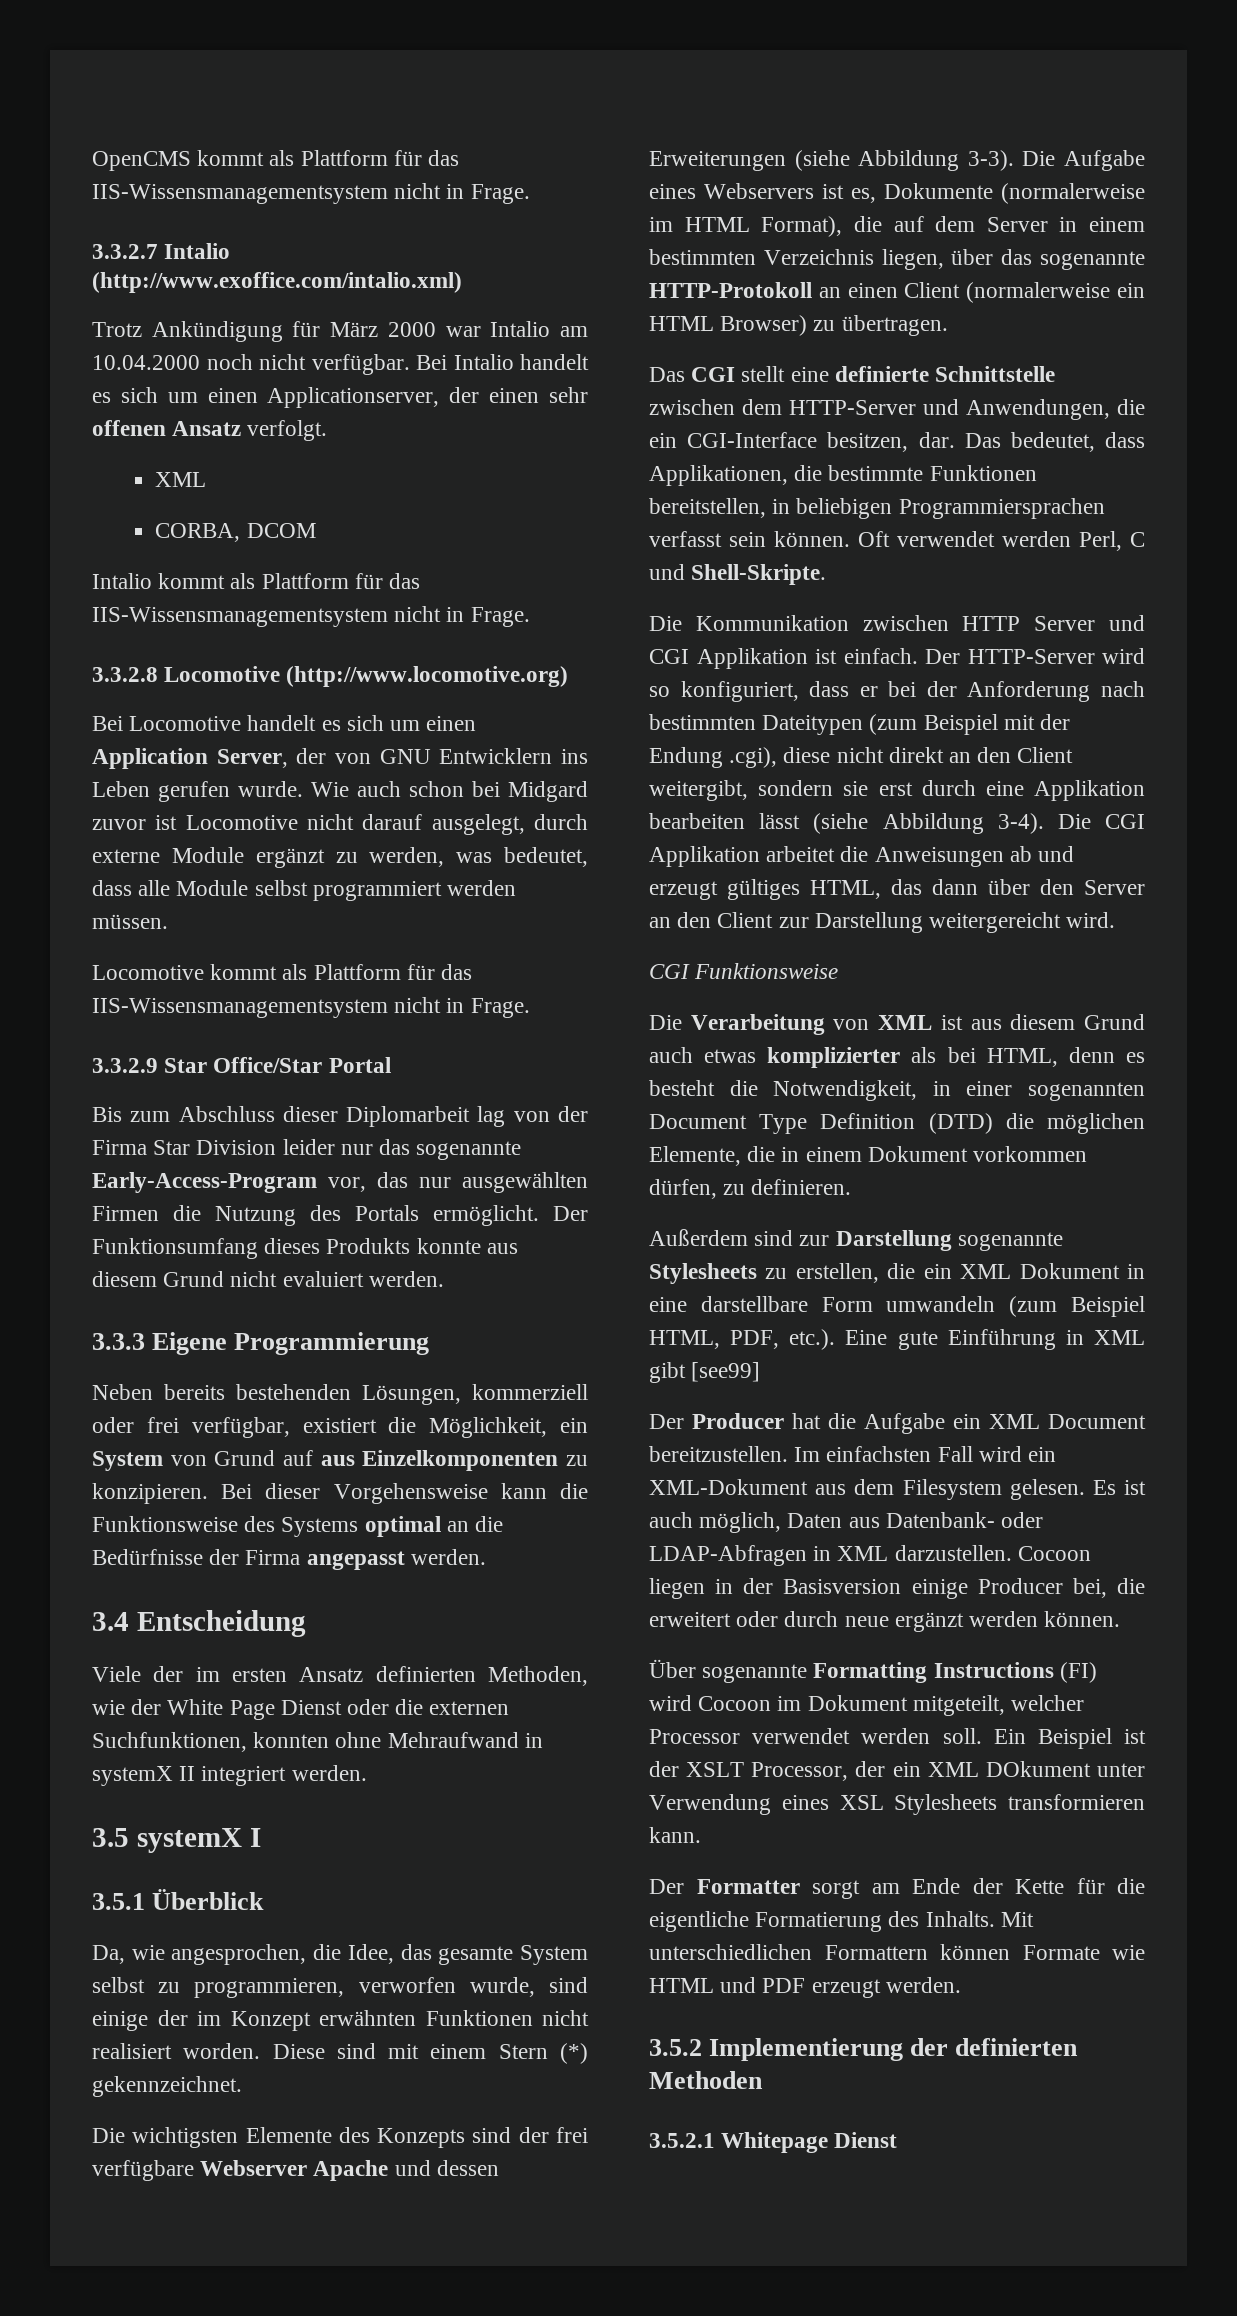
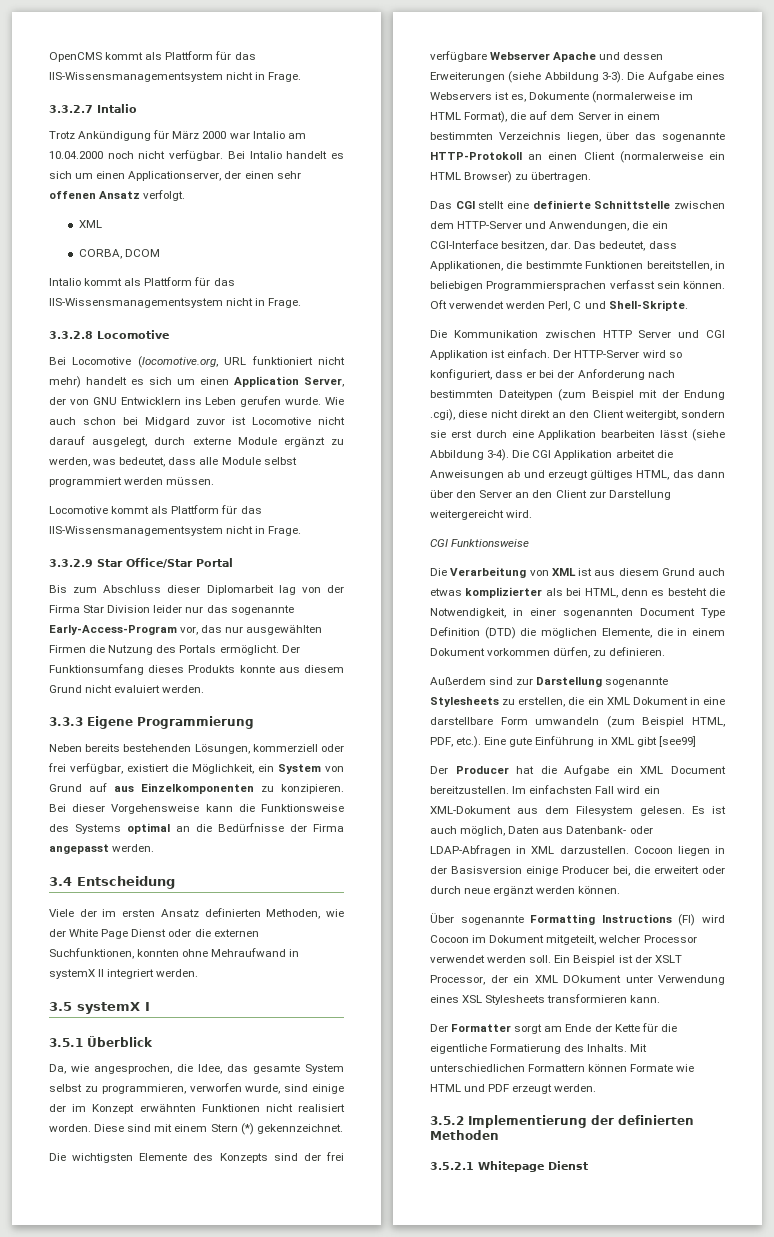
[92,272,462,293] (http://www.exoffice.com/intalio.xml) -> (137, 108) none
[286,666,569,687] (http://www.locomotive.org) -> (169, 334) none
(242, 723) none -> [137,356,345,368] [49,376,81,388] (locomotive.org, URL funktioniert nicht mehr)

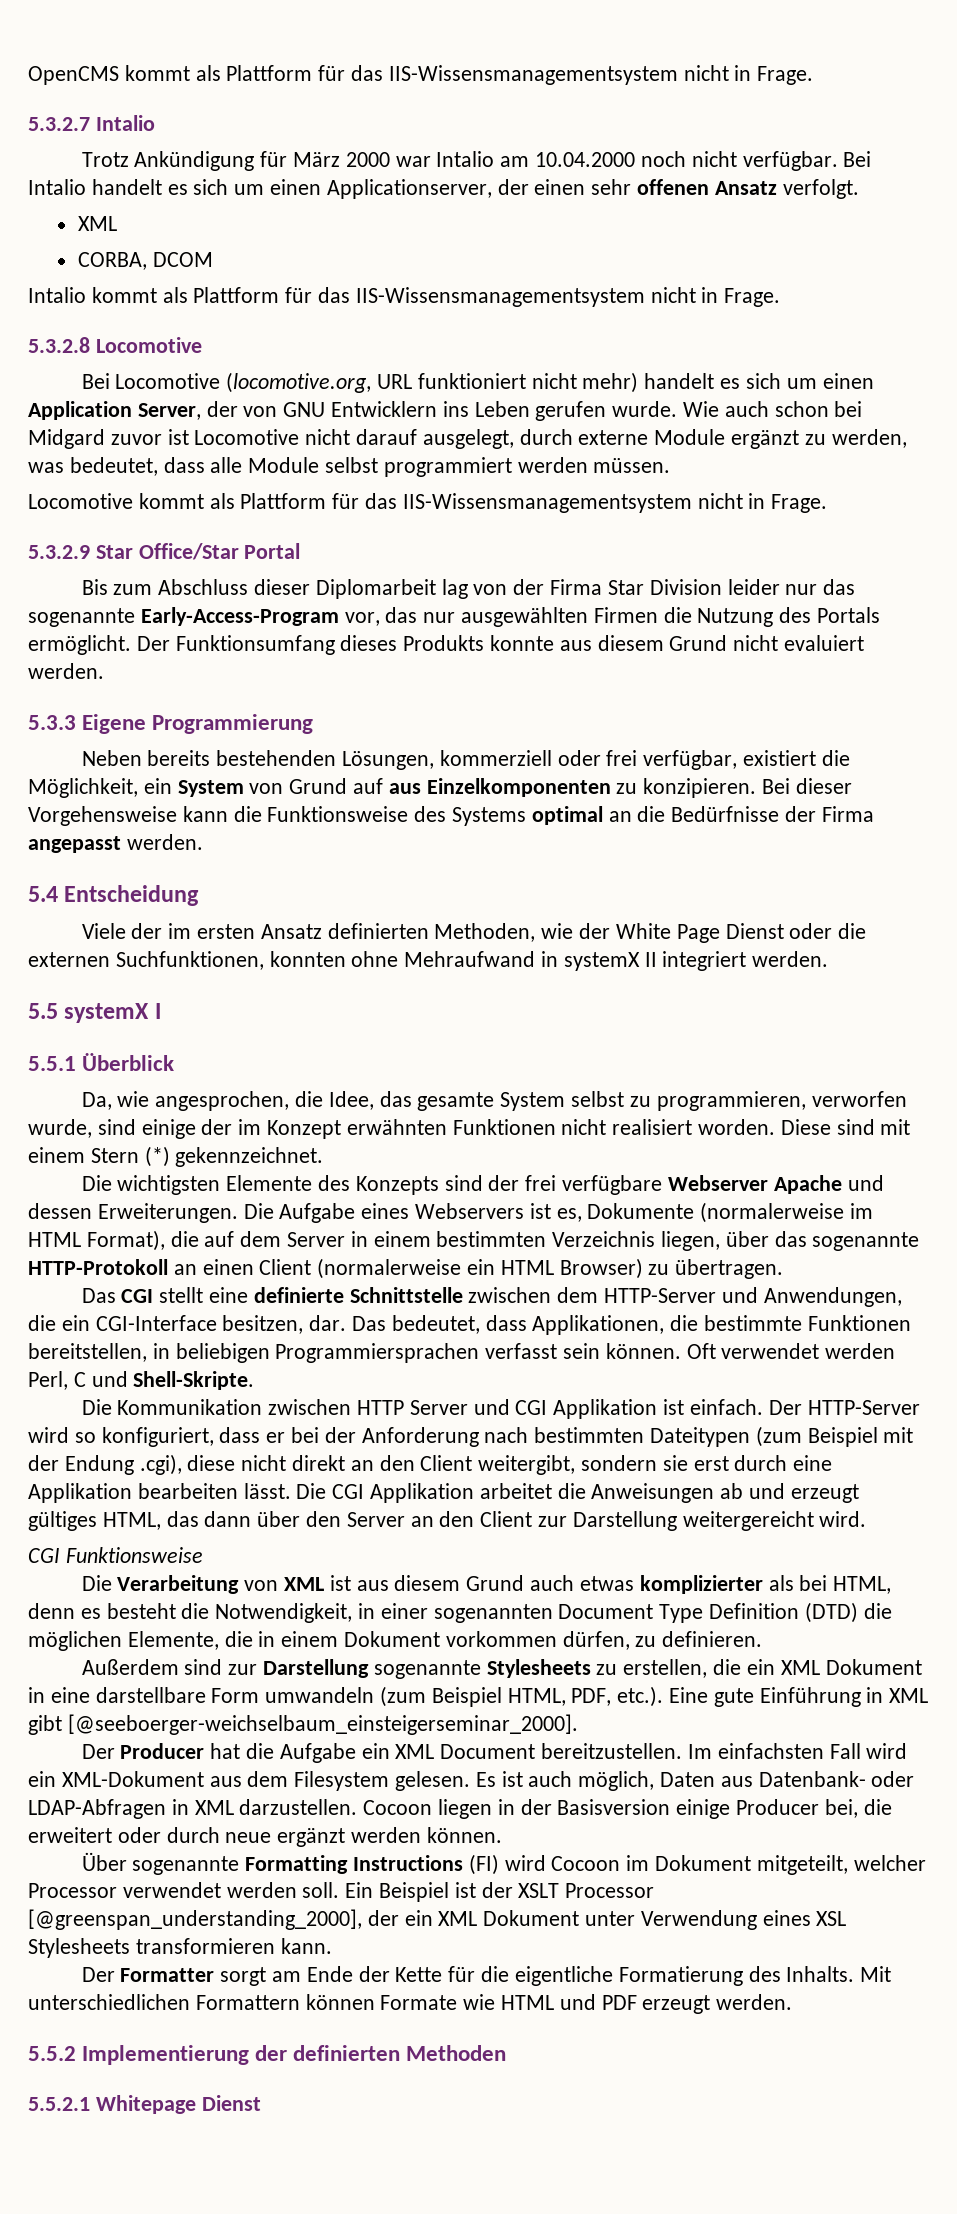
[49,105,93,113] 3.3.2.7 -> [28,117,90,131] 5.3.2.7
[49,331,93,339] 3.3.2.8 -> [28,337,90,353] 5.3.2.8
[49,559,93,567] 3.3.2.9 -> [28,545,90,559] 5.3.2.9
[49,717,83,726] 3.3.3 -> [28,715,76,730] 5.3.3
[49,877,72,886] 3.4 -> [28,886,58,902] 5.4
[49,1002,72,1011] 3.5 -> [28,1003,58,1019] 5.5
[49,1038,83,1047] 3.5.1 -> [28,1056,76,1071] 5.5.1
[430,71,624,83] Erweiterungen (siehe Abbildung 3-3). -> [97,1203,238,1223] Erweiterungen.
[660,429,725,441] [430,449,510,461] lässt (siehe Abbildung 3-4). -> [243,1483,291,1499] lässt.
[658,736,696,747] [see99] -> [67,1714,578,1735] [@seeboerger-weichselbaum_einsteigerseminar_2000].
[430,975,485,985] Processor, -> [565,1883,655,1898] [28,1909,362,1930] Processor [@greenspan_understanding_2000],
[563,975,621,983] DOkument -> [483,1910,580,1926] Dokument
[430,1116,464,1125] 3.5.2 -> [28,2046,76,2061] 5.5.2
[430,1162,474,1170] 3.5.2.1 -> [28,2097,90,2111] 5.5.2.1

